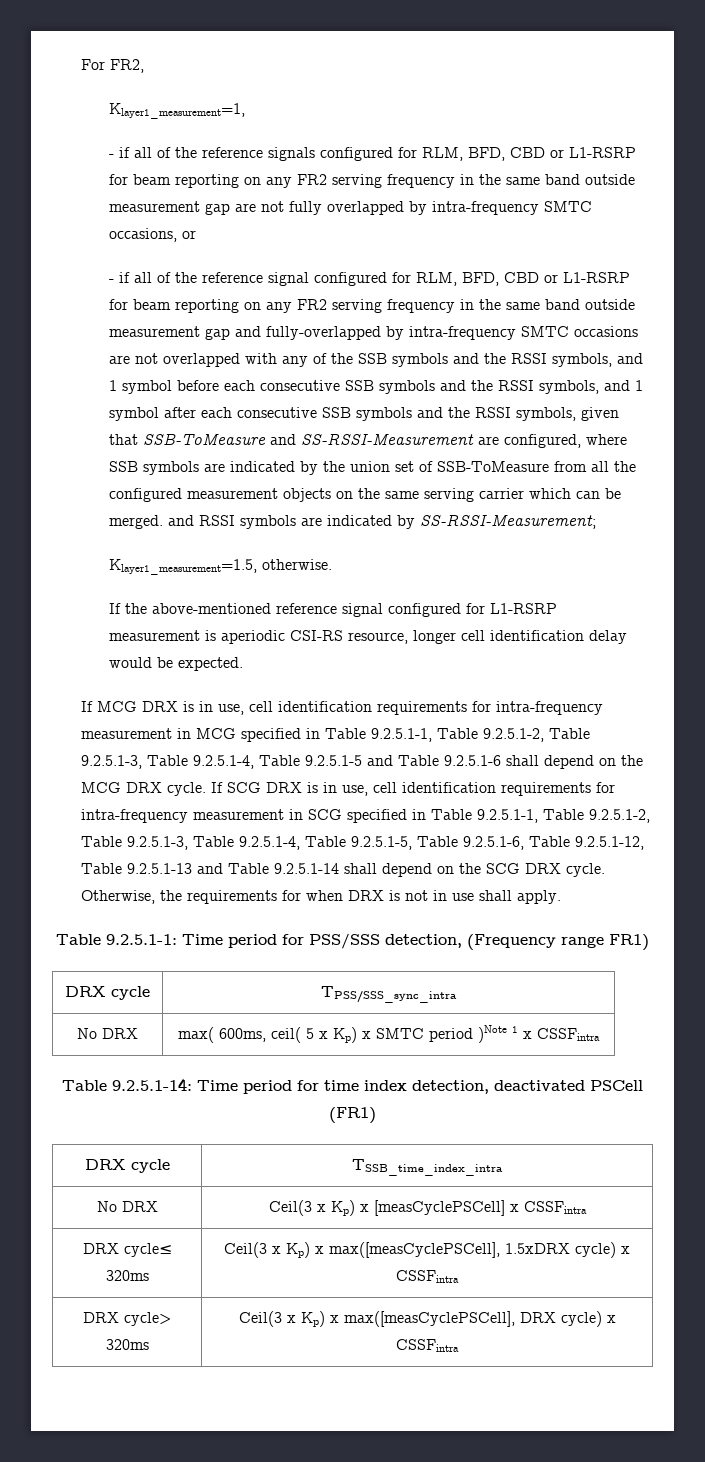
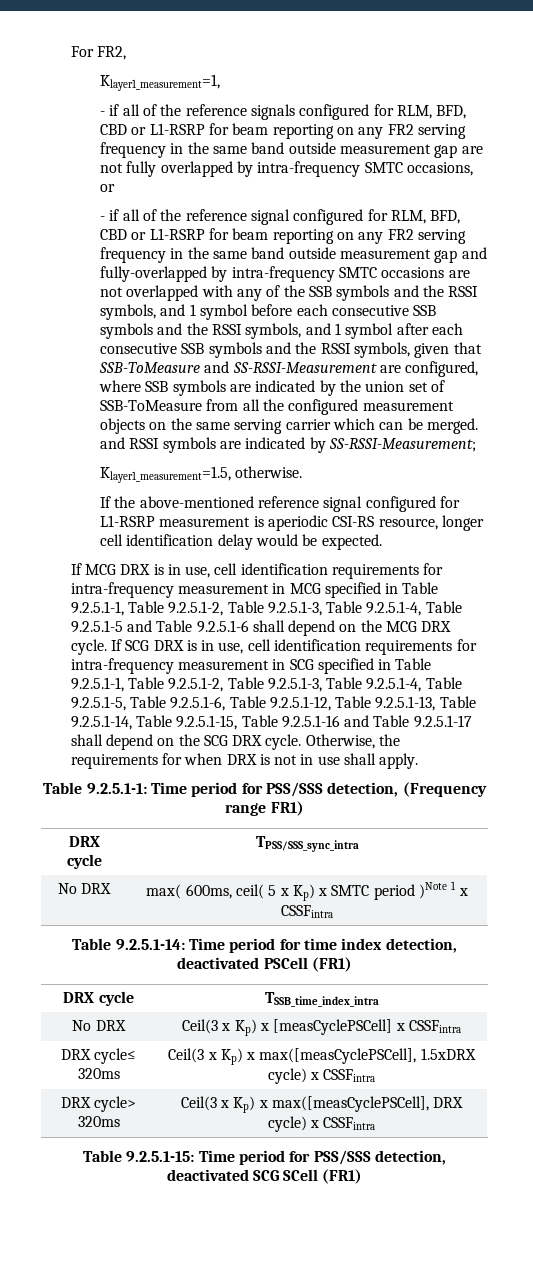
[126,863,339,874] 9.2.5.1-13 and Table 9.2.5.1-14 -> [375,696,476,711] [70,715,472,730] 9.2.5.1-13, Table 9.2.5.1-14, Table 9.2.5.1-15, Table 9.2.5.1-16 and Table 9.2.5.1-17
(459, 1345) none -> [83,1150,446,1165] [166,1169,363,1184] // Table 9.2.5.1-15: Time period for PSS/SSS detection, deactivated SCG SCell (FR1)

